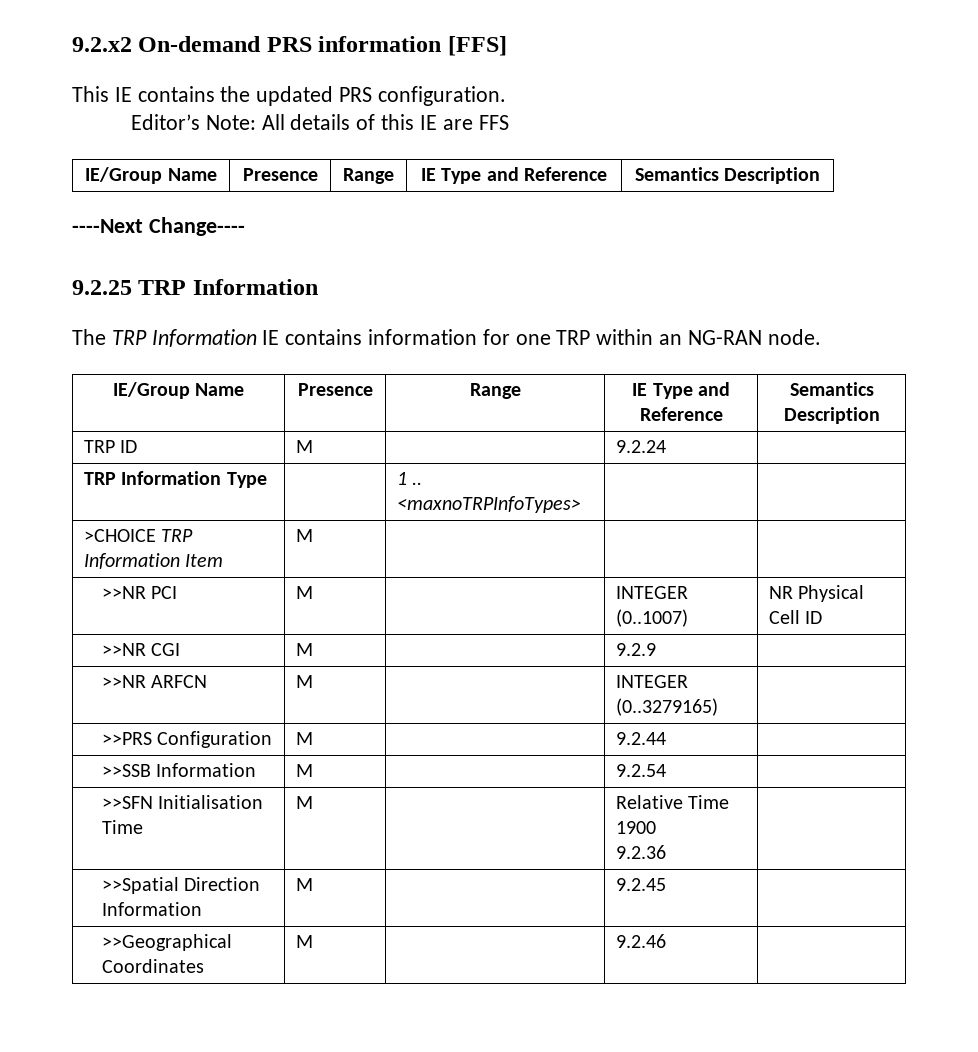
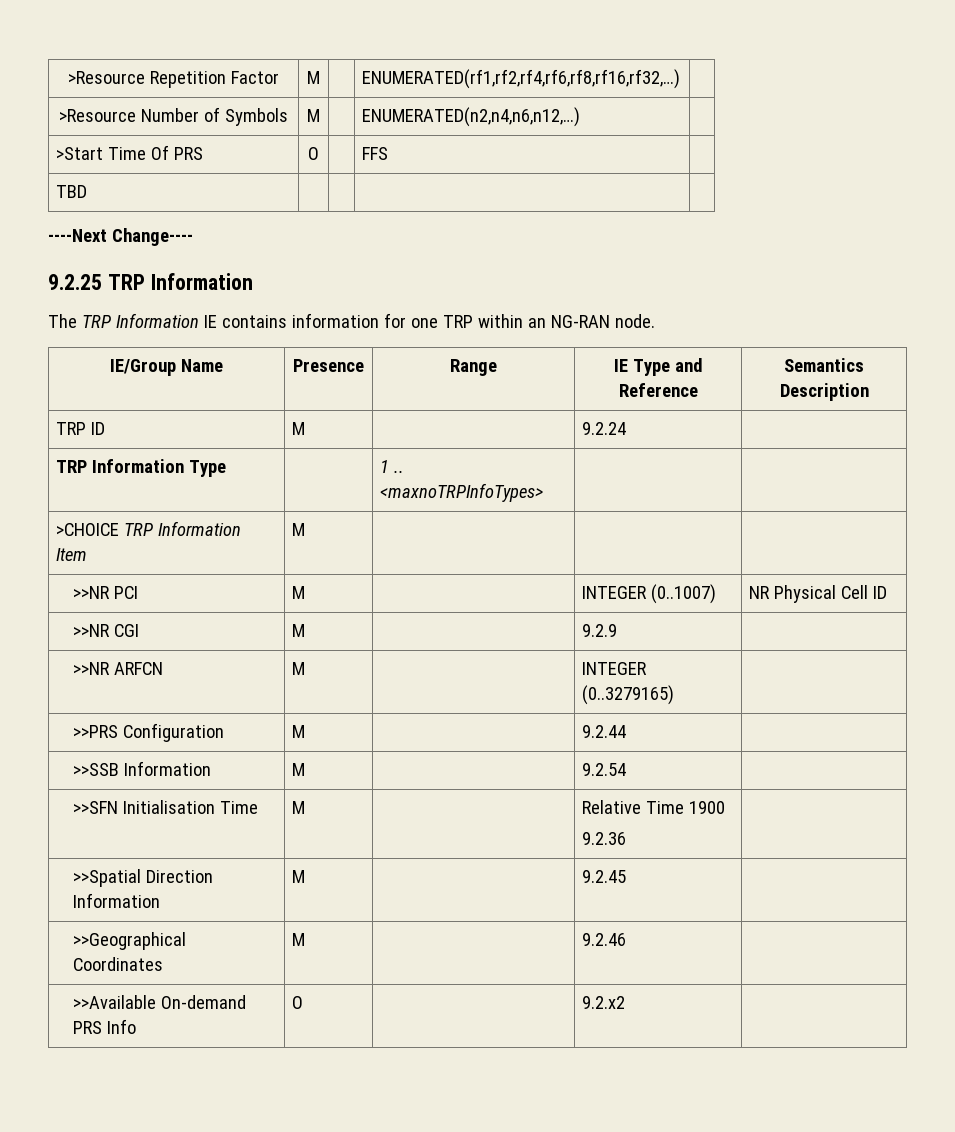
[72,36,507,56] [72,86,506,106] [131,114,509,130] [85,167,217,184] [242,168,318,181] [343,168,394,184] [421,167,607,184] [634,167,821,184] 9.2.x2 On-demand PRS information [FFS] // This IE contains the updated PRS configuration. // Editor’s Note: All details of this IE are FFS // IE/Group Name | Presence | Range | IE Type and Reference | Semantics Description -> [68,71,279,88] [307,71,320,84] [362,69,681,89] [59,107,288,126] [307,109,320,122] [362,107,581,127] [56,145,204,160] [308,147,319,160] [362,147,389,160] [56,185,88,198] >Resource Repetition Factor | M | | ENUMERATED(rf1,rf2,rf4,rf6,rf8,rf16,rf32,…) | // >Resource Number of Symbols | M | | ENUMERATED(n2,n4,n6,n12,…) | // >Start Time Of PRS | O | | FFS | // TBD | | | |
(667, 941) none -> [73,995,247,1009] [73,1019,137,1034] [292,996,304,1009] [582,996,626,1009] // >>Available On-demand PRS Info | O | | 9.2.x2 |

